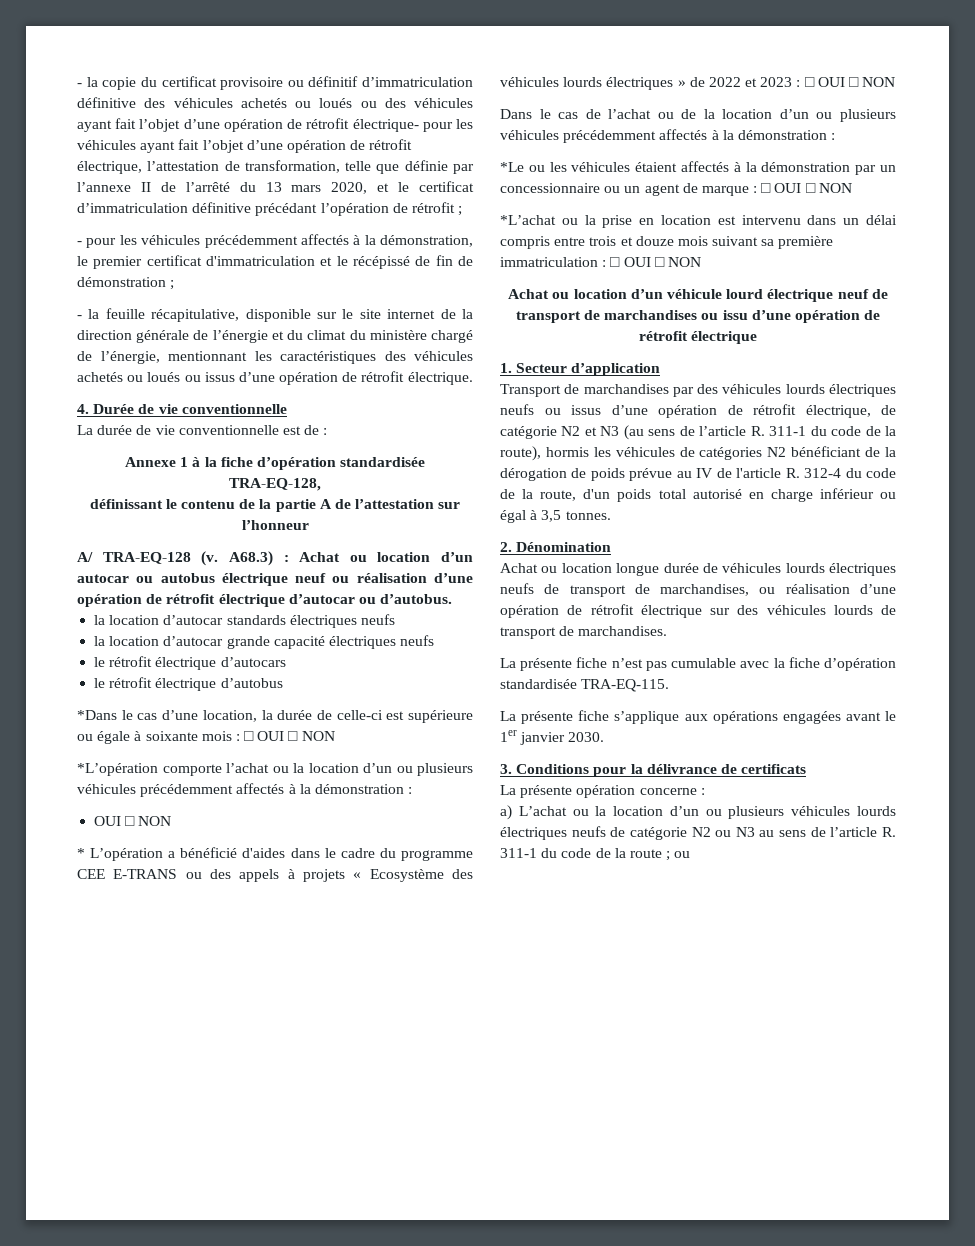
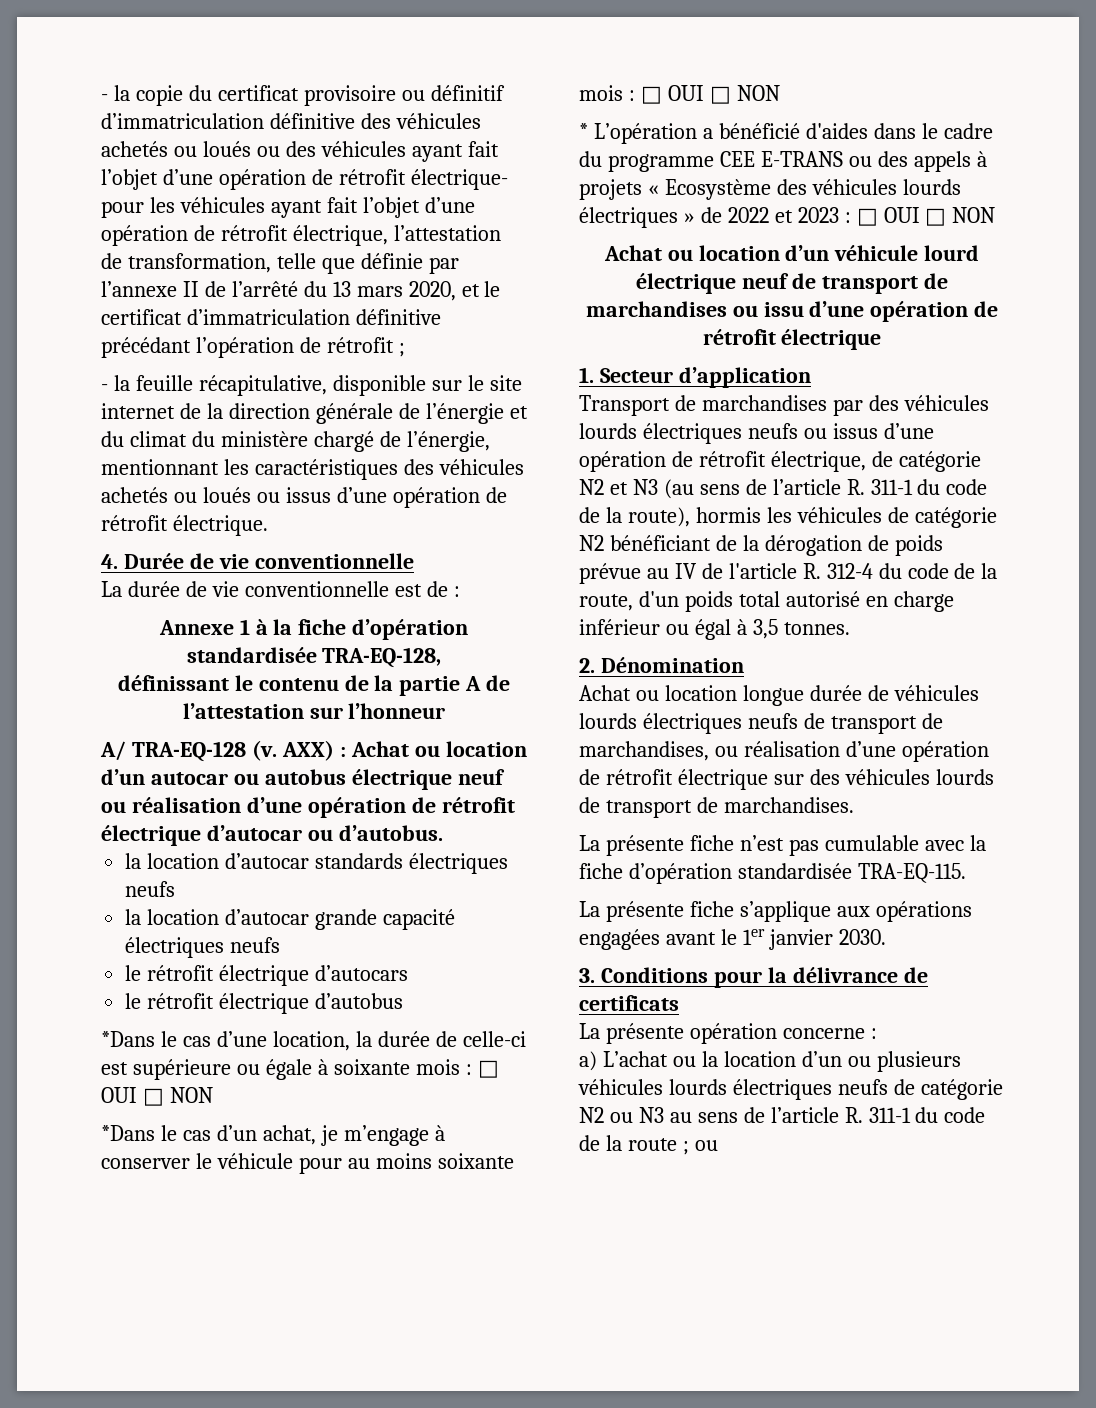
[77,234,473,248] [77,255,473,269] [77,277,175,290] // - pour les véhicules précédemment affectés à la démonstration, le premier certificat d'immatriculation et le récépissé de fin de démonstration ; -> (405, 350) none
[228,551,273,566] A68.3) -> [281,740,334,761] AXX)
[77,763,473,776] [77,783,413,797] *L’opération comporte l’achat ou la location d’un ou plusieurs véhicules précédemment affectés à la démonstration : // -> [101,1125,445,1146] [101,1153,514,1174] [579,85,662,104] *Dans le cas d’un achat, je m’engage à conserver le véhicule pour au moins soixante mois : □
[500,109,896,122] [500,129,836,143] [500,161,896,175] [500,183,852,196] [500,215,897,228] [500,236,834,249] [500,257,701,267] // Dans le cas de l’achat ou de la location d’un ou plusieurs véhicules précédemment affectés à la démonstration : // *Le ou les véhicules étaient affectés à la démonstration par un concessionnaire ou un agent de marque : □ OUI □ NON // *L’achat ou la prise en location est intervenu dans un délai compris entre trois et douze mois suivant sa première immatriculation : □ OUI □ NON -> (996, 215) none
[699,447,763,460] catégories -> [914,507,997,528] catégorie

